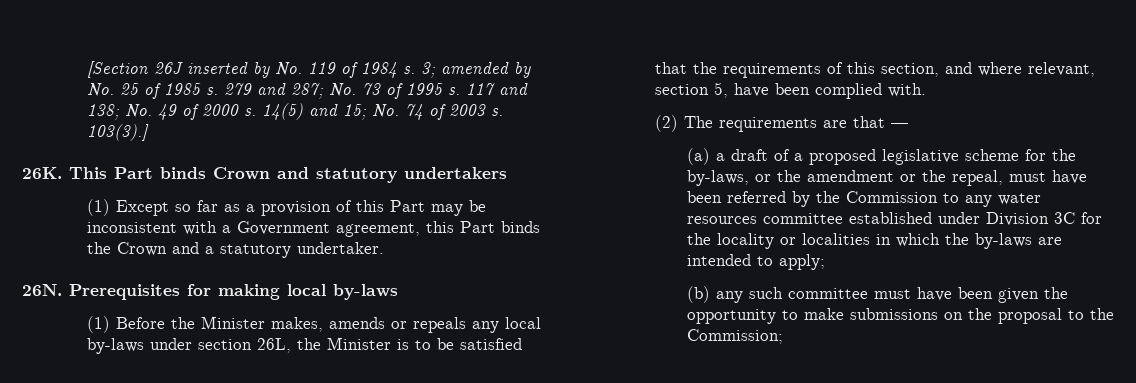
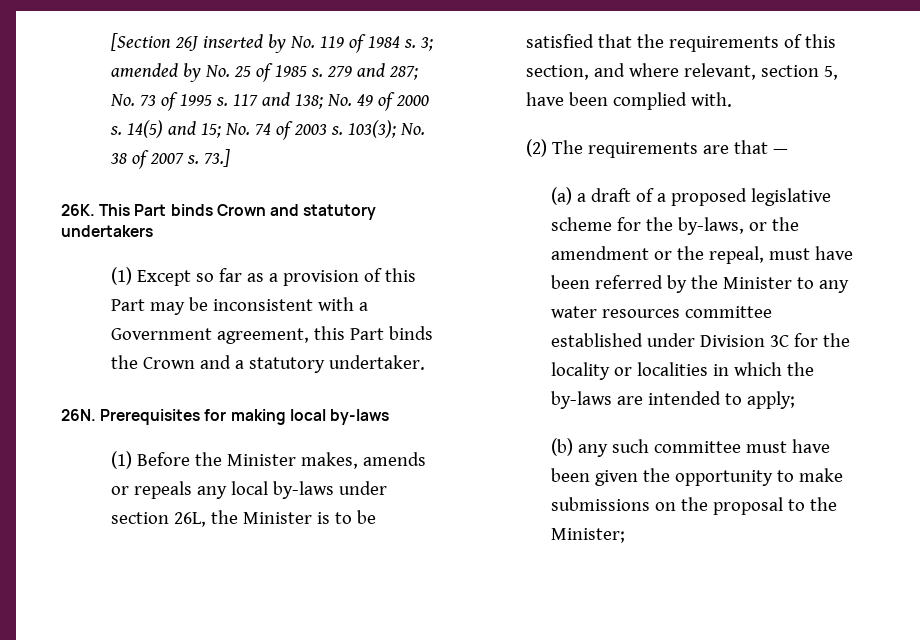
[86,124,149,141] 103(3).] -> [348,120,426,138] [110,149,231,169] 103(3); No. 38 of 2007 s. 73.]
[845,191,938,203] Commission -> [723,277,793,289] Minister
[686,329,783,344] Commission; -> [551,528,626,543] Minister;

